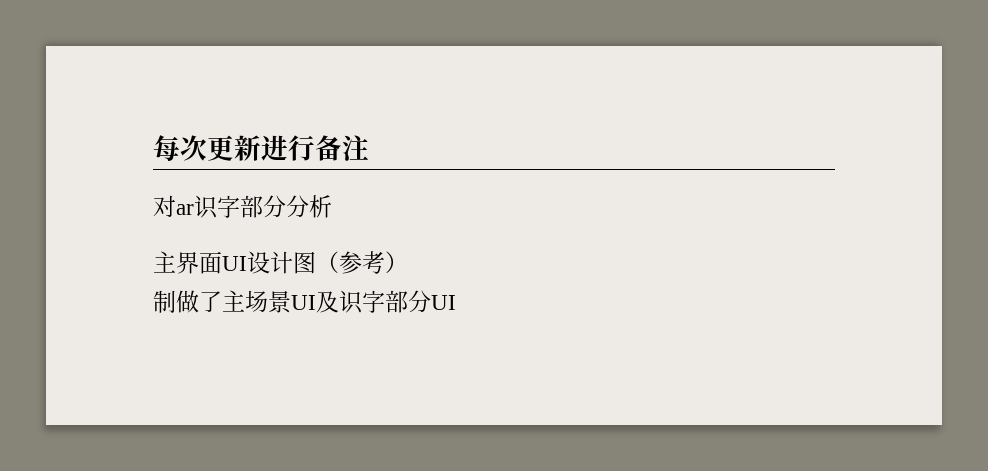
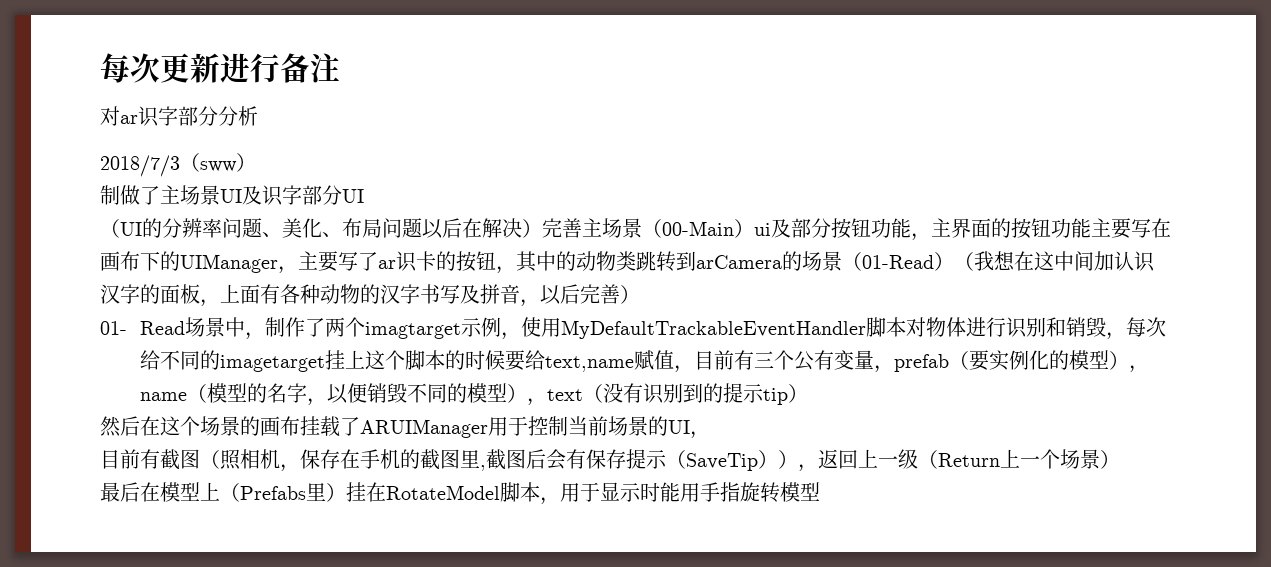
[153,251,385,274] 主界面UI设计图（参考 -> [100,153,237,177] 2018/7/3（sww
(456, 302) none -> [100,218,1171,241] [100,251,1155,274] [100,284,640,307] [100,317,1166,340] [139,350,1149,373] [139,383,808,406] [100,416,710,439] [100,449,1120,472] [100,482,820,505] // （UI的分辨率问题、美化、布局问题以后在解决）完善主场景（00-Main）ui及部分按钮功能，主界面的按钮功能主要写在画布下的UIManager，主要写了ar识卡的按钮，其中的动物类跳转到arCamera的场景（01-Read）（我想在这中间加认识汉字的面板，上面有各种动物的汉字书写及拼音，以后完善） // 01- Read场景中，制作了两个imagtarget示例，使用MyDefaultTrackableEventHandler脚本对物体进行识别和销毁，每次给不同的imagetarget挂上这个脚本的时候要给text,name赋值，目前有三个公有变量，prefab（要实例化的模型），name（模型的名字，以便销毁不同的模型），text（没有识别到的提示tip） // 然后在这个场景的画布挂载了ARUIManager用于控制当前场景的UI， // 目前有截图（照相机，保存在手机的截图里,截图后会有保存提示（SaveTip）），返回上一级（Return上一个场景） // 最后在模型上（Prefabs里）挂在RotateModel脚本，用于显示时能用手指旋转模型

